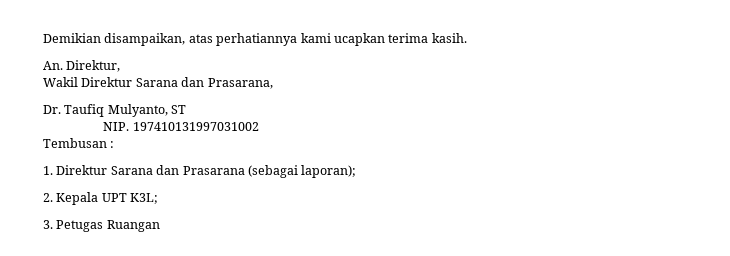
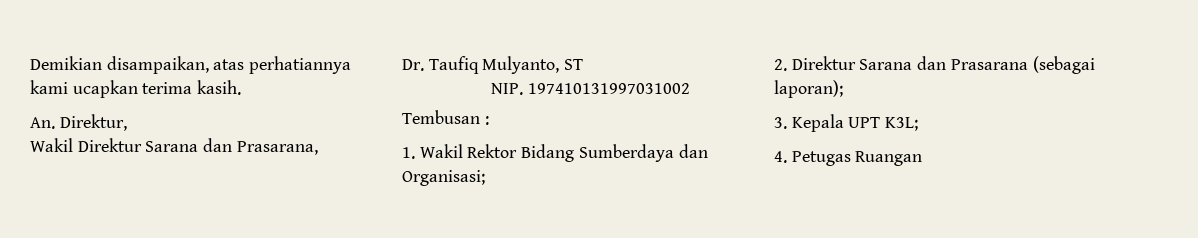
(53, 170) none -> [419,144,708,162] [402,170,485,186] [774,59,787,71] Wakil Rektor Bidang Sumberdaya dan Organisasi; // 2.
[43,193,53,202] 2. -> [774,117,787,129] 3.
[43,220,53,229] 3. -> [774,151,787,163] 4.

